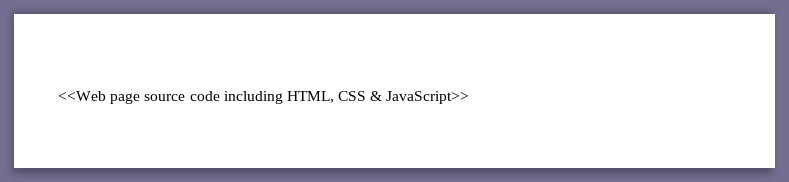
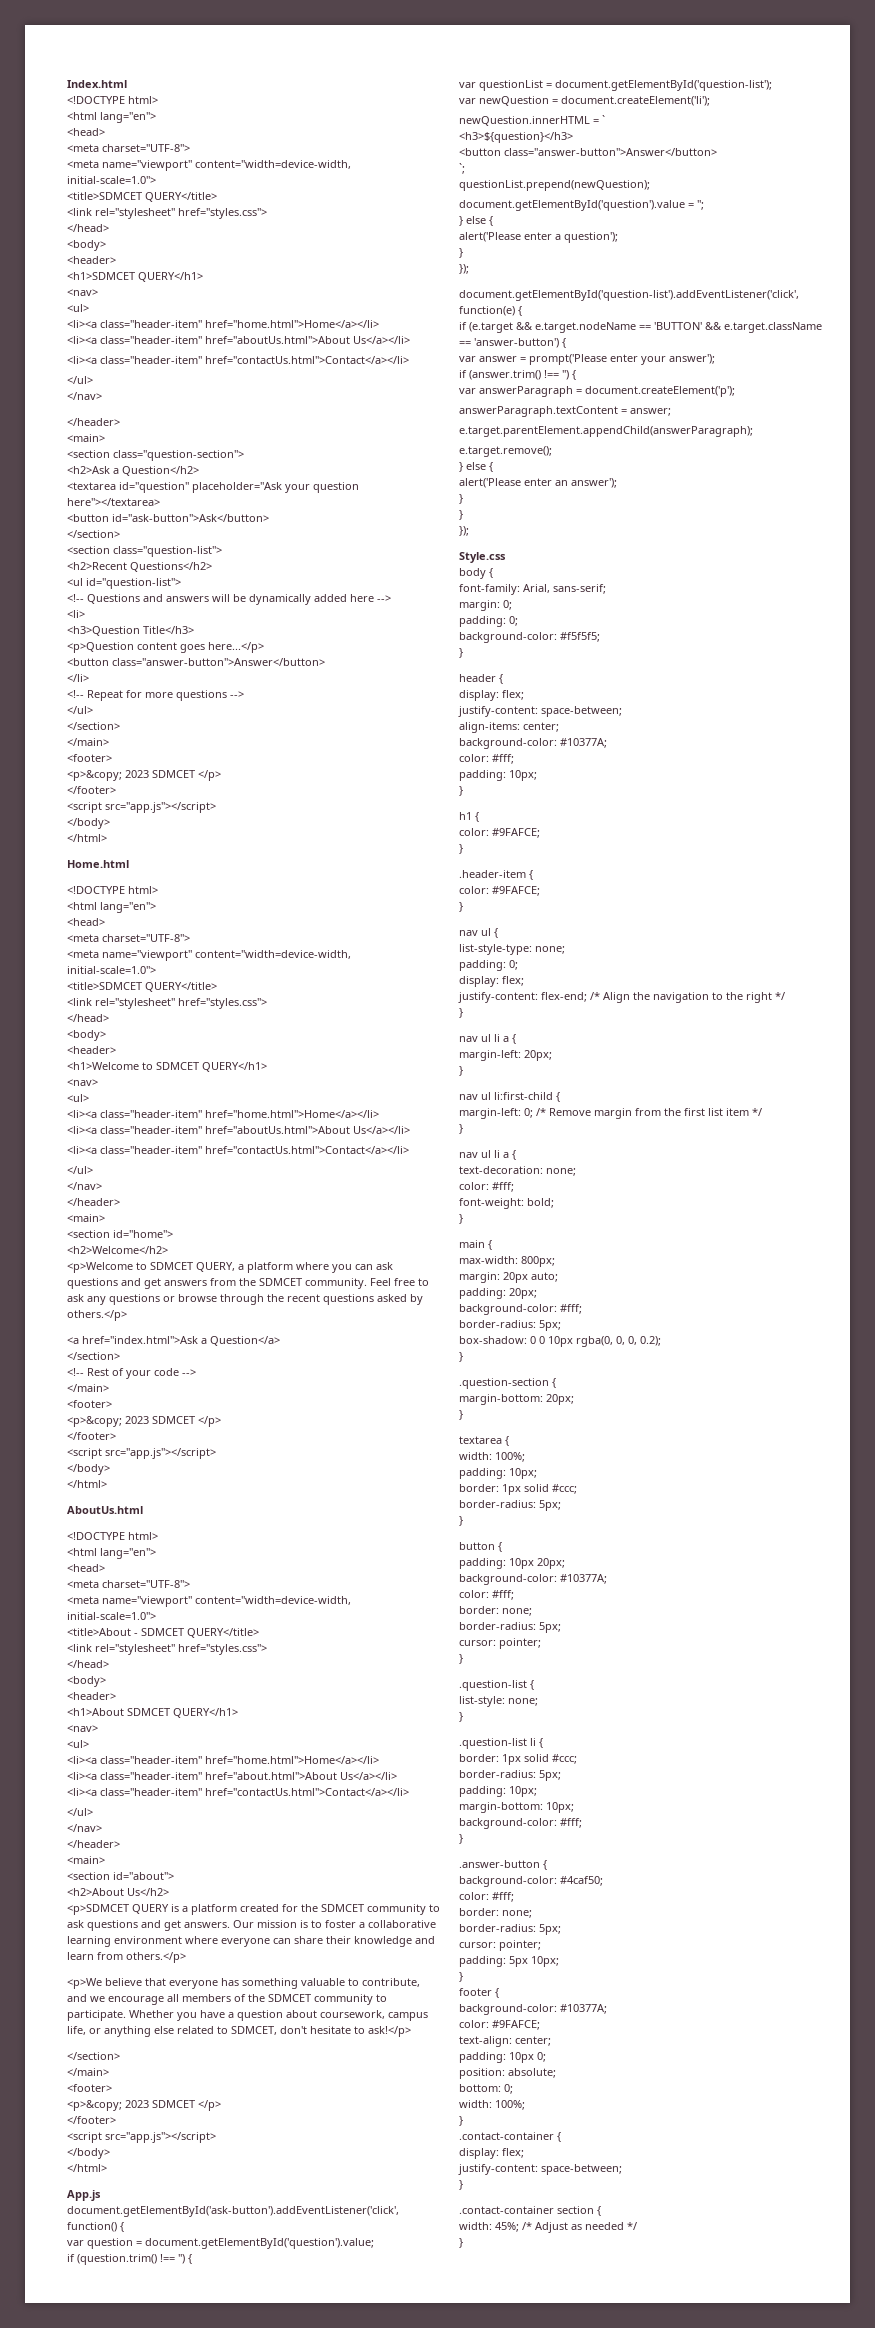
[58,91,470,104] <<Web page source code including HTML, CSS & JavaScript>> -> [67,80,127,88] [67,96,158,104] [67,112,156,123] [67,128,105,136] [67,144,190,152] [67,160,351,171] [67,176,156,184] [67,192,217,202] [67,208,267,219] [67,224,109,232] [67,240,106,251] [67,256,116,264] [67,272,203,282] [67,289,98,296] [67,304,89,312] [67,320,379,328] [67,336,410,344] [67,356,409,364] [67,376,93,384] [67,392,102,400] [67,418,120,426] [67,434,105,442] [67,450,244,461] [67,466,199,476] [67,482,359,493] [67,498,160,506] [67,514,269,522] [67,530,120,538] [67,546,222,557] [67,562,212,572] [67,578,181,589] [67,594,391,605] [67,610,85,618] [67,626,194,636] [67,642,264,653] [67,658,325,666] [67,674,89,682] [67,690,244,701] [67,706,93,714] [67,722,120,730] [67,738,109,746] [67,754,112,762] [67,770,221,781] [67,786,116,794] [67,802,216,813] [67,818,110,829] [67,834,107,842] [67,860,129,868] [67,886,158,894] [67,902,156,913] [67,918,105,926] [67,934,190,942] [67,950,351,961] [67,966,156,974] [67,982,217,992] [67,998,267,1009] [67,1014,109,1022] [67,1030,106,1041] [67,1046,116,1054] [67,1062,267,1072] [67,1079,98,1086] [67,1094,89,1102] [67,1110,379,1118] [67,1126,410,1134] [67,1146,409,1154] [67,1166,93,1174] [67,1182,102,1190] [67,1198,120,1206] [67,1214,105,1222] [67,1230,173,1238] [67,1246,168,1254] [67,1262,393,1273] [67,1278,429,1289] [67,1294,423,1305] [67,1310,127,1321] [67,1336,280,1346] [67,1352,120,1360] [67,1368,196,1379] [67,1384,109,1392] [67,1400,112,1408] [67,1416,221,1427] [67,1432,116,1440] [67,1448,216,1459] [67,1464,110,1475] [67,1480,107,1488] [67,1506,143,1514] [67,1532,158,1540] [67,1548,156,1559] [67,1564,105,1572] [67,1580,190,1588] [67,1596,351,1607] [67,1612,156,1620] [67,1628,259,1638] [67,1644,267,1655] [67,1660,109,1668] [67,1676,106,1687] [67,1692,116,1700] [67,1708,238,1718] [67,1725,98,1732] [67,1740,89,1748] [67,1756,379,1764] [67,1772,397,1780] [67,1788,409,1796] [67,1808,93,1816] [67,1824,102,1832] [67,1840,120,1848] [67,1856,105,1864] [67,1872,174,1880] [67,1888,169,1896] [67,1904,440,1915] [67,1920,436,1931] [67,1936,435,1947] [67,1952,186,1963] [67,1978,420,1989] [67,1994,387,2005] [67,2010,428,2021] [67,2026,411,2037] [67,2052,120,2060] [67,2068,109,2076] [67,2084,112,2092] [67,2100,221,2111] [67,2116,116,2124] [67,2132,216,2143] [67,2148,110,2159] [67,2164,107,2172] [67,2190,101,2201] [67,2206,399,2217] [67,2222,124,2232] [67,2238,374,2249] [67,2254,192,2265] [459,80,772,91] [459,96,710,106] [459,115,605,126] [459,132,573,143] [459,148,717,156] [459,163,465,174] [459,180,650,191] [459,200,704,211] [459,216,493,226] [459,232,618,243] [459,248,463,258] [459,264,469,274] [459,290,799,301] [459,306,522,316] [459,322,822,333] [459,338,566,348] [459,354,715,365] [459,370,576,380] [459,386,735,397] [459,406,671,417] [459,426,753,437] [459,446,552,457] [459,462,493,472] [459,478,617,488] [459,494,463,504] [459,510,463,520] [459,526,469,536] [459,552,506,563] [459,568,493,579] [459,584,606,595] [459,600,512,611] [459,616,518,627] [459,632,600,643] [459,648,463,658] [459,674,503,684] [459,690,524,701] [458,706,622,717] [459,722,559,733] [459,738,607,749] [459,754,514,764] [459,770,537,781] [459,786,463,796] [459,812,479,822] [459,828,540,838] [459,844,463,854] [459,870,533,880] [459,886,540,896] [459,902,463,912] [459,928,498,938] [459,944,565,955] [459,960,518,971] [459,976,524,987] [458,992,785,1003] [459,1008,463,1018] [459,1034,516,1044] [459,1050,552,1061] [459,1066,463,1076] [459,1092,560,1102] [459,1108,762,1119] [459,1124,463,1134] [459,1150,516,1160] [459,1166,576,1176] [459,1182,514,1192] [459,1198,554,1209] [459,1214,463,1224] [459,1240,492,1250] [459,1256,555,1267] [459,1272,558,1283] [459,1288,537,1299] [459,1304,582,1315] [459,1320,561,1331] [459,1336,661,1347] [459,1352,463,1362] [459,1378,556,1389] [459,1394,574,1405] [459,1410,463,1420] [459,1436,509,1446] [459,1452,525,1462] [459,1468,537,1479] [459,1484,577,1495] [459,1500,561,1511] [459,1516,463,1526] [459,1542,502,1552] [459,1558,565,1569] [459,1574,607,1585] [459,1590,514,1600] [459,1606,532,1616] [459,1622,561,1633] [459,1638,541,1649] [459,1654,463,1664] [459,1680,534,1691] [459,1696,538,1707] [459,1712,463,1722] [459,1738,543,1749] [459,1754,577,1765] [459,1770,561,1781] [459,1786,537,1797] [459,1802,574,1813] [459,1818,582,1829] [459,1834,463,1844] [459,1860,547,1870] [459,1876,603,1887] [459,1892,514,1902] [459,1908,532,1918] [459,1924,561,1935] [459,1940,541,1951] [459,1956,559,1967] [459,1972,463,1982] [459,1988,499,1998] [459,2004,607,2015] [459,2020,540,2030] [459,2036,551,2047] [459,2052,546,2063] [459,2068,556,2079] [459,2084,513,2094] [459,2100,525,2110] [459,2116,463,2126] [459,2132,561,2142] [459,2148,524,2159] [458,2164,622,2175] [459,2180,463,2190] [459,2206,601,2216] [459,2222,637,2233] [459,2238,463,2248] Index.html // <!DOCTYPE html> // <html lang="en"> // <head> // <meta charset="UTF-8"> // <meta name="viewport" content="width=device-width, initial-scale=1.0"> // <title>SDMCET QUERY</title> // <link rel="stylesheet" href="styles.css"> // </head> // <body> // <header> // <h1>SDMCET QUERY</h1> // <nav> // <ul> // <li><a class="header-item" href="home.html">Home</a></li> // <li><a class="header-item" href="aboutUs.html">About Us</a></li> // <li><a class="header-item" href="contactUs.html">Contact</a></li> // </ul> // </nav> // </header> // <main> // <section class="question-section"> // <h2>Ask a Question</h2> // <textarea id="question" placeholder="Ask your question here"></textarea> // <button id="ask-button">Ask</button> // </section> // <section class="question-list"> // <h2>Recent Questions</h2> // <ul id="question-list"> // <!-- Questions and answers will be dynamically added here --> // <li> // <h3>Question Title</h3> // <p>Question content goes here...</p> // <button class="answer-button">Answer</button> // </li> // <!-- Repeat for more questions --> // </ul> // </section> // </main> // <footer> // <p>&copy; 2023 SDMCET </p> // </footer> // <script src="app.js"></script> // </body> // </html> // Home.html // <!DOCTYPE html> // <html lang="en"> // <head> // <meta charset="UTF-8"> // <meta name="viewport" content="width=device-width, initial-scale=1.0"> // <title>SDMCET QUERY</title> // <link rel="stylesheet" href="styles.css"> // </head> // <body> // <header> // <h1>Welcome to SDMCET QUERY</h1> // <nav> // <ul> // <li><a class="header-item" href="home.html">Home</a></li> // <li><a class="header-item" href="aboutUs.html">About Us</a></li> // <li><a class="header-item" href="contactUs.html">Contact</a></li> // </ul> // </nav> // </header> // <main> // <section id="home"> // <h2>Welcome</h2> // <p>Welcome to SDMCET QUERY, a platform where you can ask questions and get answers from the SDMCET community. Feel free to ask any questions or browse through the recent questions asked by others.</p> // <a href="index.html">Ask a Question</a> // </section> // <!-- Rest of your code --> // </main> // <footer> // <p>&copy; 2023 SDMCET </p> // </footer> // <script src="app.js"></script> // </body> // </html> // AboutUs.html // <!DOCTYPE html> // <html lang="en"> // <head> // <meta charset="UTF-8"> // <meta name="viewport" content="width=device-width, initial-scale=1.0"> // <title>About - SDMCET QUERY</title> // <link rel="stylesheet" href="styles.css"> // </head> // <body> // <header> // <h1>About SDMCET QUERY</h1> // <nav> // <ul> // <li><a class="header-item" href="home.html">Home</a></li> // <li><a class="header-item" href="about.html">About Us</a></li> // <li><a class="header-item" href="contactUs.html">Contact</a></li> // </ul> // </nav> // </header> // <main> // <section id="about"> // <h2>About Us</h2> // <p>SDMCET QUERY is a platform created for the SDMCET community to ask questions and get answers. Our mission is to foster a collaborative learning environment where everyone can share their knowledge and learn from others.</p> // <p>We believe that everyone has something valuable to contribute, and we encourage all members of the SDMCET community to participate. Whether you have a question about coursework, campus life, or anything else related to SDMCET, don't hesitate to ask!</p> // </section> // </main> // <footer> // <p>&copy; 2023 SDMCET </p> // </footer> // <script src="app.js"></script> // </body> // </html> // App.js // document.getElementById('ask-button').addEventListener('click', function() { // var question = document.getElementById('question').value; // if (question.trim() !== '') { // var questionList = document.getElementById('question-list'); // var newQuestion = document.createElement('li'); // newQuestion.innerHTML = ` // <h3>${question}</h3> // <button class="answer-button">Answer</button> // `; // questionList.prepend(newQuestion); // document.getElementById('question').value = ''; // } else { // alert('Please enter a question'); // } // }); // document.getElementById('question-list').addEventListener('click', function(e) { // if (e.target && e.target.nodeName == 'BUTTON' && e.target.className == 'answer-button') { // var answer = prompt('Please enter your answer'); // if (answer.trim() !== '') { // var answerParagraph = document.createElement('p'); // answerParagraph.textContent = answer; // e.target.parentElement.appendChild(answerParagraph); // e.target.remove(); // } else { // alert('Please enter an answer'); // } // } // }); // Style.css // body { // font-family: Arial, sans-serif; // margin: 0; // padding: 0; // background-color: #f5f5f5; // } // header { // display: flex; // justify-content: space-between; // align-items: center; // background-color: #10377A; // color: #fff; // padding: 10px; // } // h1 { // color: #9FAFCE; // } // .header-item { // color: #9FAFCE; // } // nav ul { // list-style-type: none; // padding: 0; // display: flex; // justify-content: flex-end; /* Align the navigation to the right */ // } // nav ul li a { // margin-left: 20px; // } // nav ul li:first-child { // margin-left: 0; /* Remove margin from the first list item */ // } // nav ul li a { // text-decoration: none; // color: #fff; // font-weight: bold; // } // main { // max-width: 800px; // margin: 20px auto; // padding: 20px; // background-color: #fff; // border-radius: 5px; // box-shadow: 0 0 10px rgba(0, 0, 0, 0.2); // } // .question-section { // margin-bottom: 20px; // } // textarea { // width: 100%; // padding: 10px; // border: 1px solid #ccc; // border-radius: 5px; // } // button { // padding: 10px 20px; // background-color: #10377A; // color: #fff; // border: none; // border-radius: 5px; // cursor: pointer; // } // .question-list { // list-style: none; // } // .question-list li { // border: 1px solid #ccc; // border-radius: 5px; // padding: 10px; // margin-bottom: 10px; // background-color: #fff; // } // .answer-button { // background-color: #4caf50; // color: #fff; // border: none; // border-radius: 5px; // cursor: pointer; // padding: 5px 10px; // } // footer { // background-color: #10377A; // color: #9FAFCE; // text-align: center; // padding: 10px 0; // position: absolute; // bottom: 0; // width: 100%; // } // .contact-container { // display: flex; // justify-content: space-between; // } // .contact-container section { // width: 45%; /* Adjust as needed */ // }

